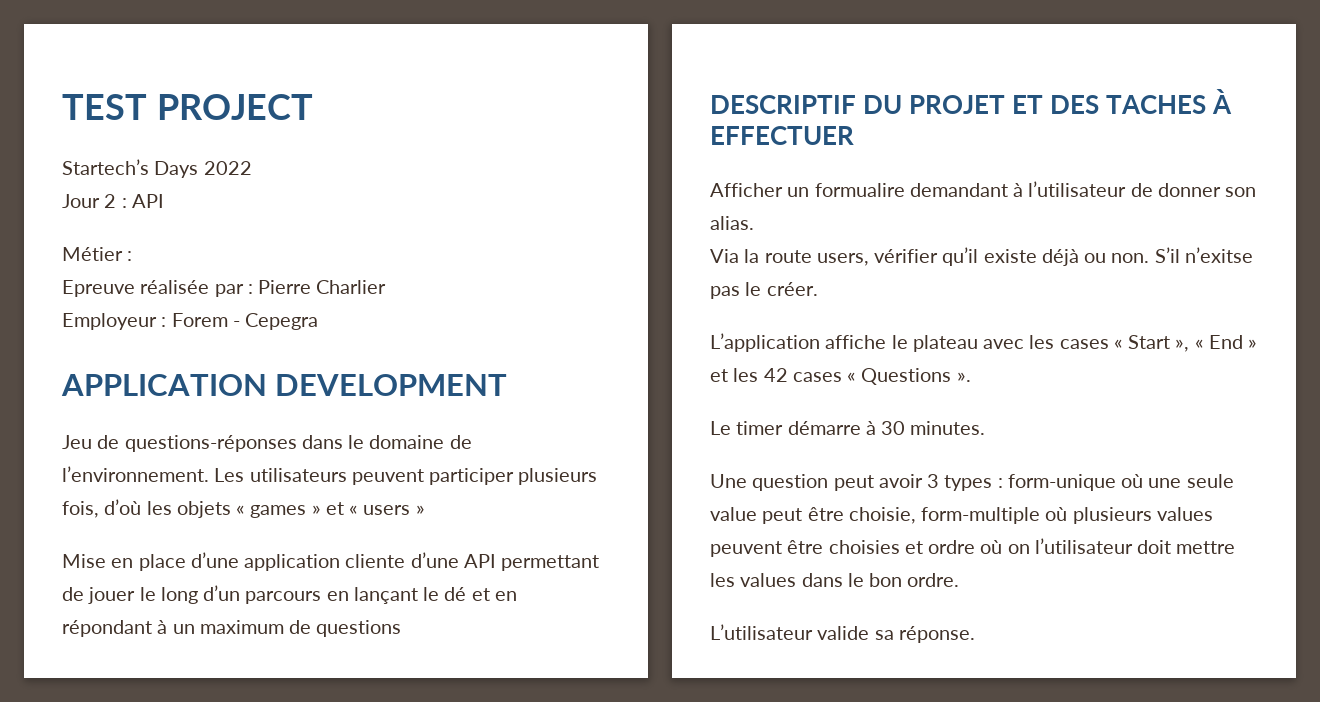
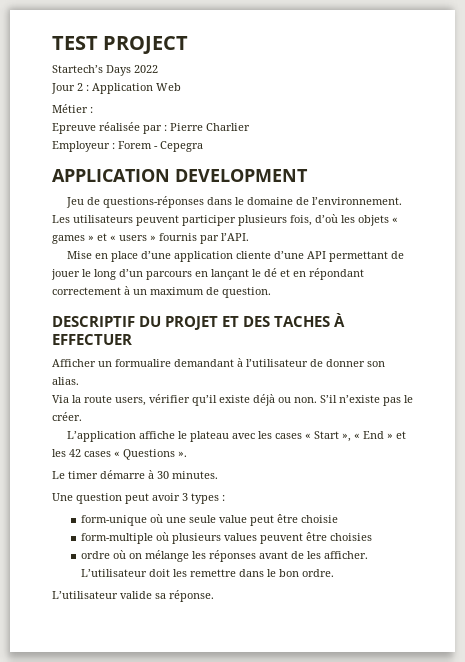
[131,194,164,208] API -> [92,83,181,94] Application Web
(425, 510) none -> [159,233,249,244] fournis par l’API.
(152, 628) none -> [52,287,121,295] correctement
[316,620,402,637] questions -> [222,287,271,298] question.
[1184,247,1253,263] n’exitse -> [339,395,380,403] n’existe
(1003, 483) none -> (225, 498) //
[848,507,916,524] choisie, -> [301,515,339,523] choisie //
[904,541,923,554] et -> (373, 537) //
[1034,538,1236,554] [710,573,797,587] l’utilisateur doit mettre les values -> [145,550,369,562] [81,569,237,577] mélange les réponses avant de les afficher. L’utilisateur doit les remettre

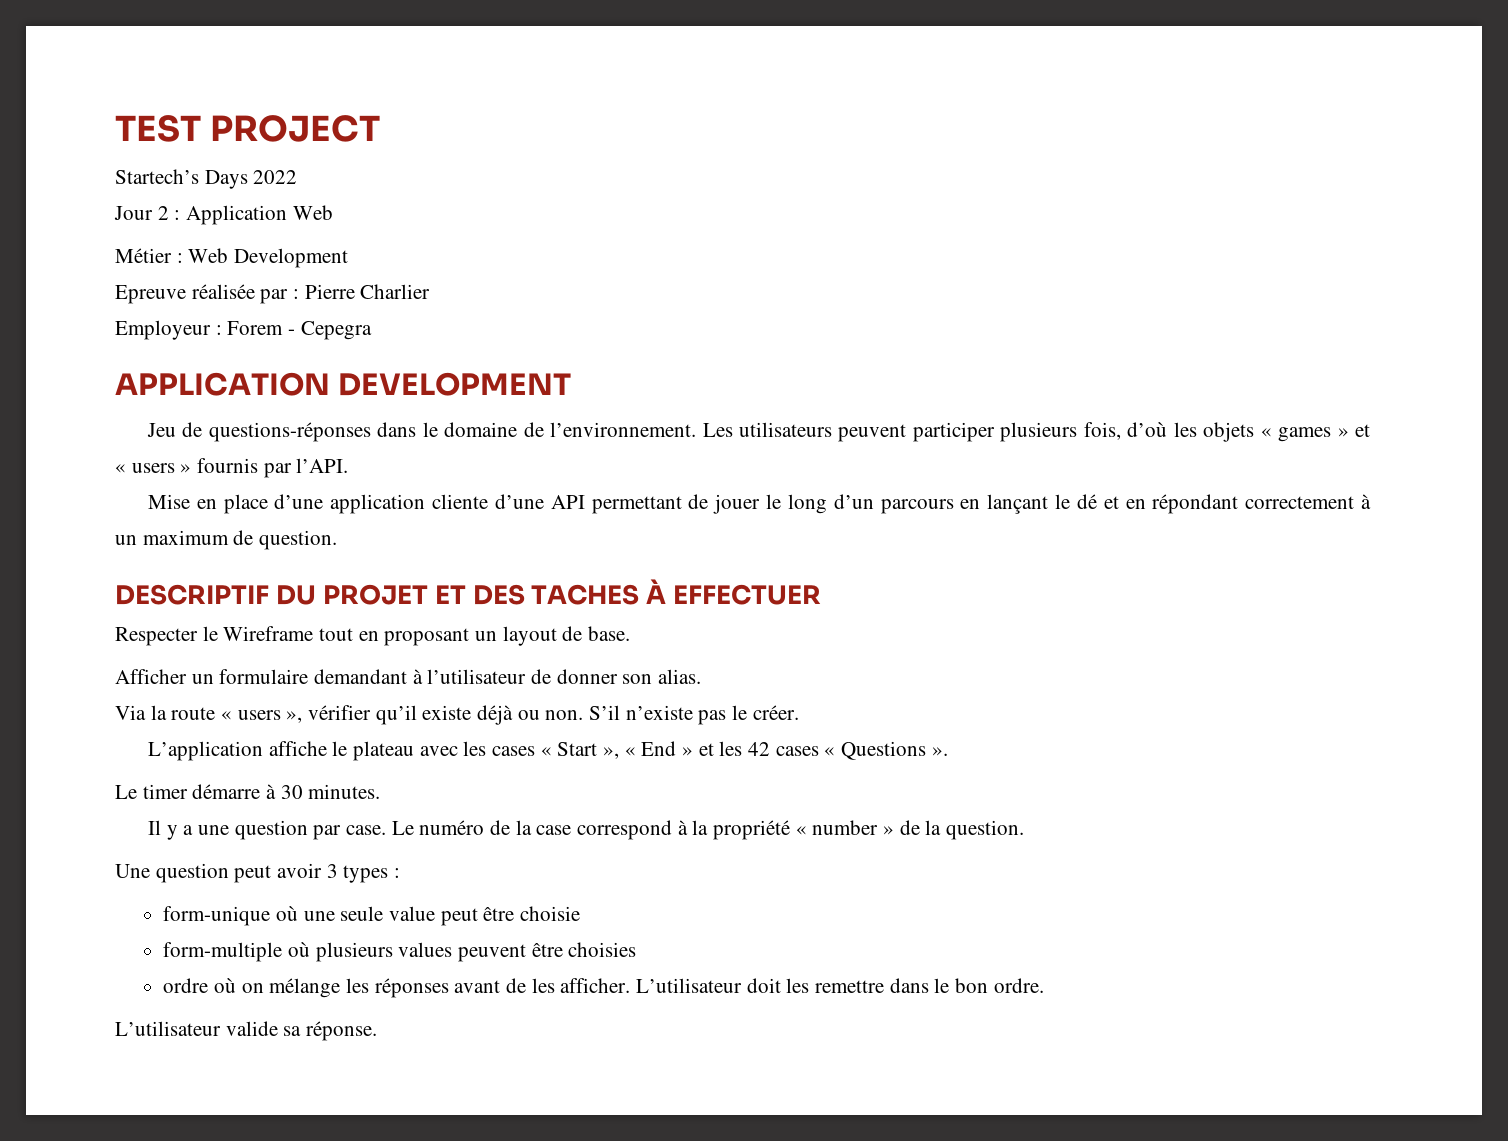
(93, 110) none -> [188,248,349,268] Web Development
(132, 339) none -> [115,626,631,646] // Respecter le Wireframe tout en proposant un layout de base.
[115,359,171,367] formualire -> [219,669,309,684] formulaire
[115,397,146,406] users, -> [221,710,303,723] « users »,
(218, 475) none -> [147,820,1025,840] // Il y a une question par case. Le numéro de la case correspond à la propriété « number » de la question.

